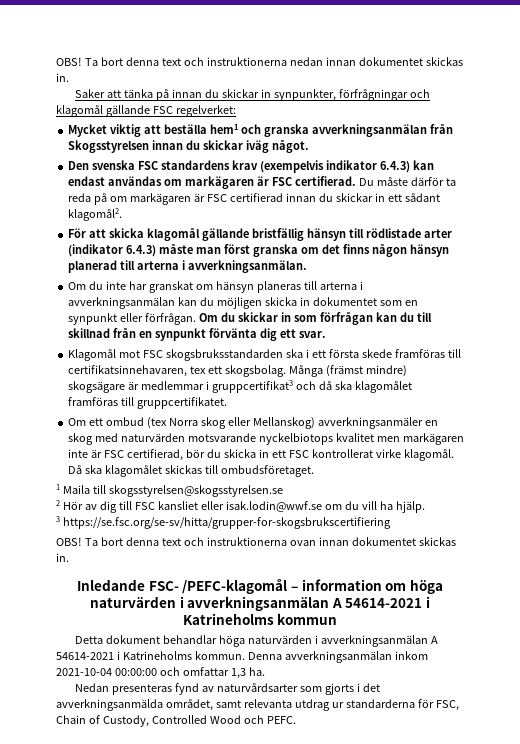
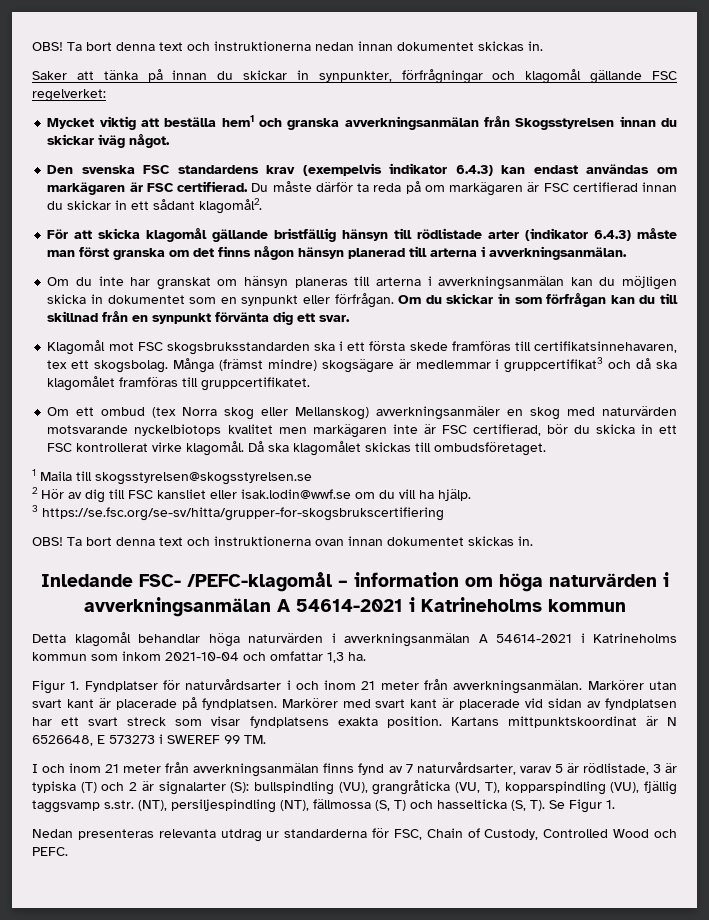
[105,635,160,644] dokument -> [74,632,131,647] klagomål
[194,651,392,663] kommun. Denna avverkningsanmälan -> [32,652,118,661] kommun som
[114,668,157,676] 00:00:00 -> (239, 656) none
[75,683,380,695] [56,699,241,711] Nedan presenteras fynd av naturvårdsarter som gjorts i det avverkningsanmälda området, samt -> [32,679,677,694] [32,697,677,710] [32,716,677,728] [32,734,266,746] [32,762,677,777] [32,780,677,795] [32,799,615,813] [32,829,154,840] Figur 1. Fyndplatser för naturvårdsarter i och inom 21 meter från avverkningsanmälan. Markörer utan svart kant är placerade på fyndplatsen. Markörer med svart kant är placerade vid sidan av fyndplatsen har ett svart streck som visar fyndplatsens exakta position. Kartans mittpunktskoordinat är N 6526648, E 573273 i SWEREF 99 TM. // I och inom 21 meter från avverkningsanmälan finns fynd av 7 naturvårdsarter, varav 5 är rödlistade, 3 är typiska (T) och 2 är signalarter (S): bullspindling (VU), grangråticka (VU, T), kopparspindling (VU), fjällig taggsvamp s.str. (NT), persiljespindling (NT), fällmossa (S, T) och hasselticka (S, T). Se Figur 1. // Nedan presenteras

